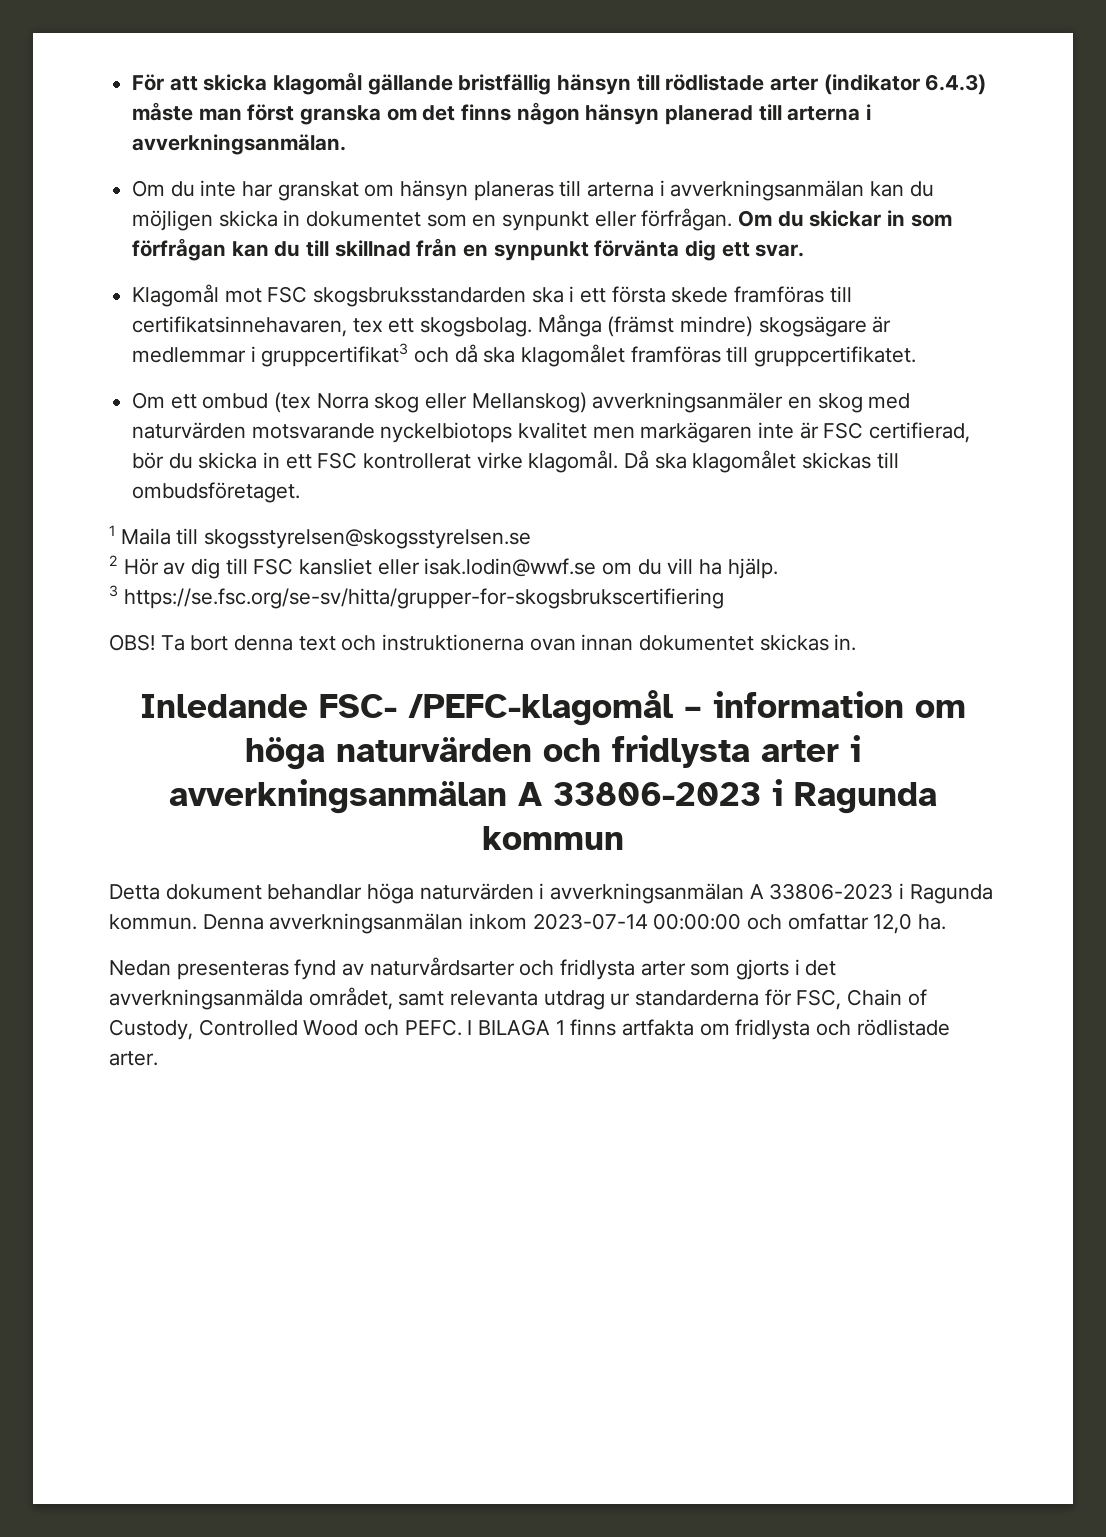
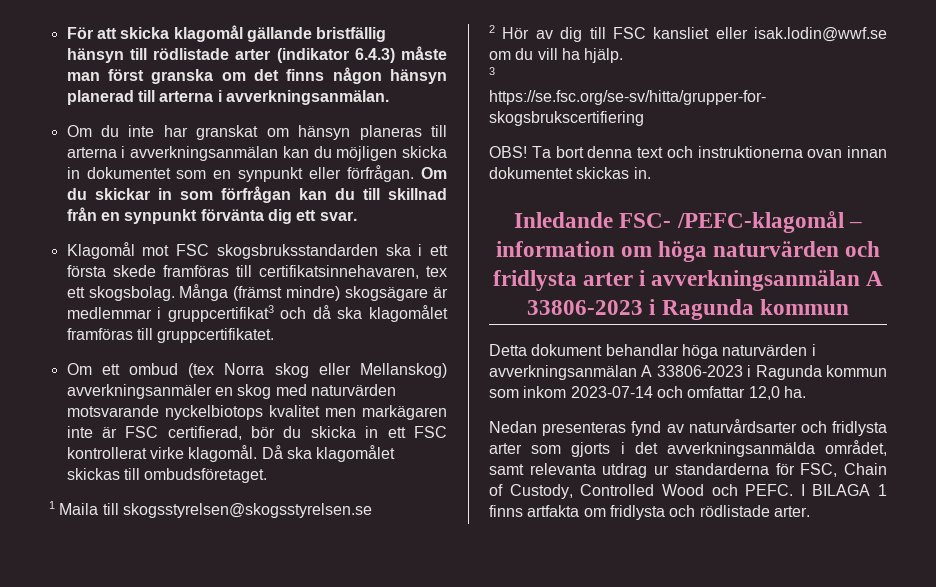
[109,913,464,934] kommun. Denna avverkningsanmälan -> [826,365,888,377] [489,389,519,398] kommun som
[653,913,742,930] 00:00:00 -> (653, 392) none

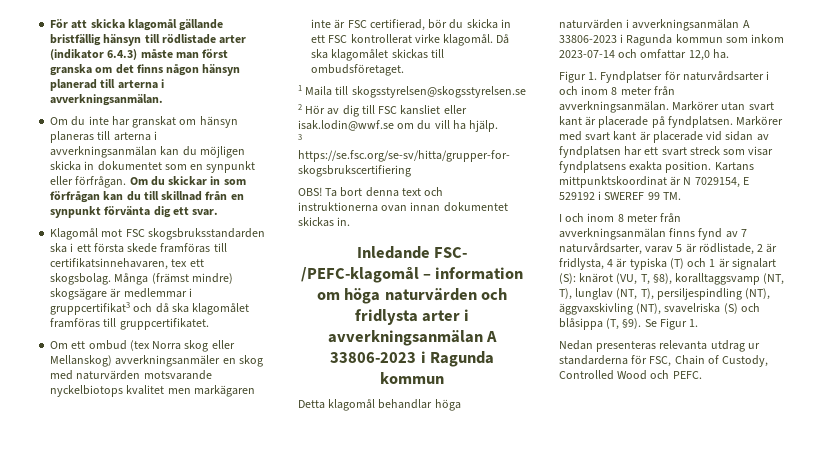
[531,344,603,356] dokument -> [328,399,376,411] klagomål
[489,419,888,436] [489,440,887,457] [489,464,524,475] Nedan presenteras fynd av naturvårdsarter och fridlysta arter som gjorts i det avverkningsanmälda området, samt -> [559,71,770,83] [559,86,675,96] [559,101,774,113] [559,116,784,128] [559,131,769,143] [559,146,774,158] [559,161,754,173] [559,176,749,188] [559,191,681,200] [559,213,682,223] [559,228,747,240] [559,243,778,255] [559,258,776,270] [559,273,785,285] [559,288,771,300] [559,303,760,315] [559,318,699,330] [559,340,657,352] Figur 1. Fyndplatser för naturvårdsarter i och inom 8 meter från avverkningsanmälan. Markörer utan svart kant är placerade på fyndplatsen. Markörer med svart kant är placerade vid sidan av fyndplatsen har ett svart streck som visar fyndplatsens exakta position. Kartans mittpunktskoordinat är N 7029154, E 529192 i SWEREF 99 TM. // I och inom 8 meter från avverkningsanmälan finns fynd av 7 naturvårdsarter, varav 5 är rödlistade, 2 är fridlysta, 4 är typiska (T) och 1 är signalart (S): knärot (VU, T, §8), koralltaggsvamp (NT, T), lunglav (NT, T), persiljespindling (NT), äggvaxskivling (NT), svavelriska (S) och blåsippa (T, §9). Se Figur 1. // Nedan presenteras
[800,484,887,496] [489,505,810,520] I BILAGA 1 finns artfakta om fridlysta och rödlistade arter. -> (702, 375) none

